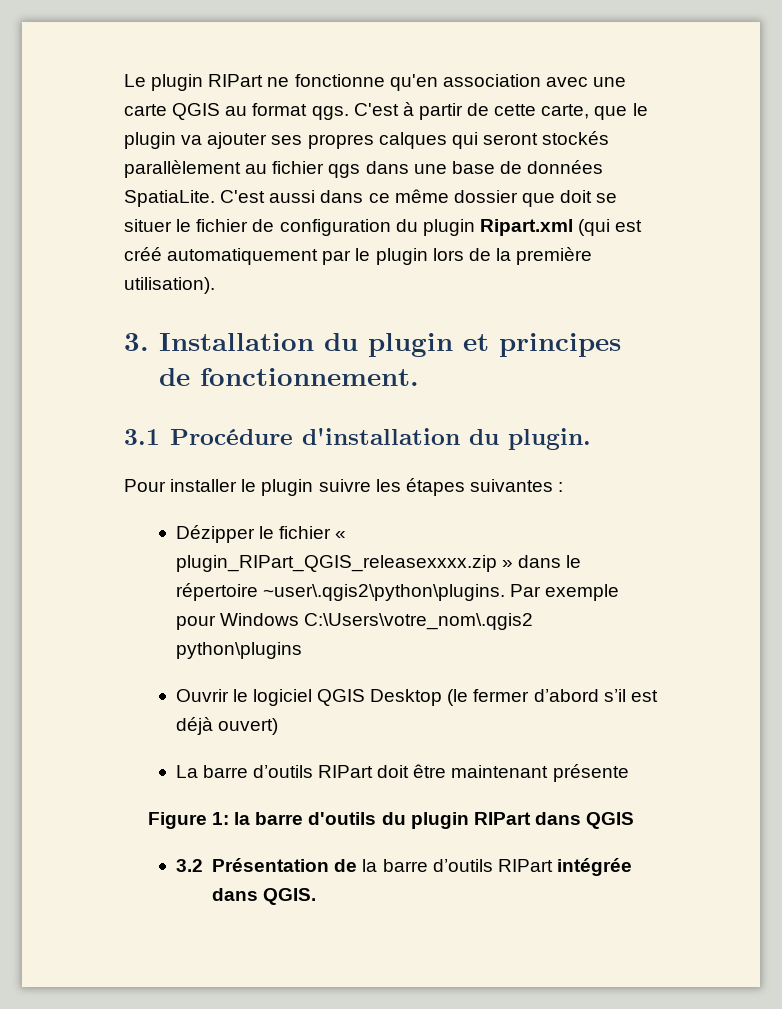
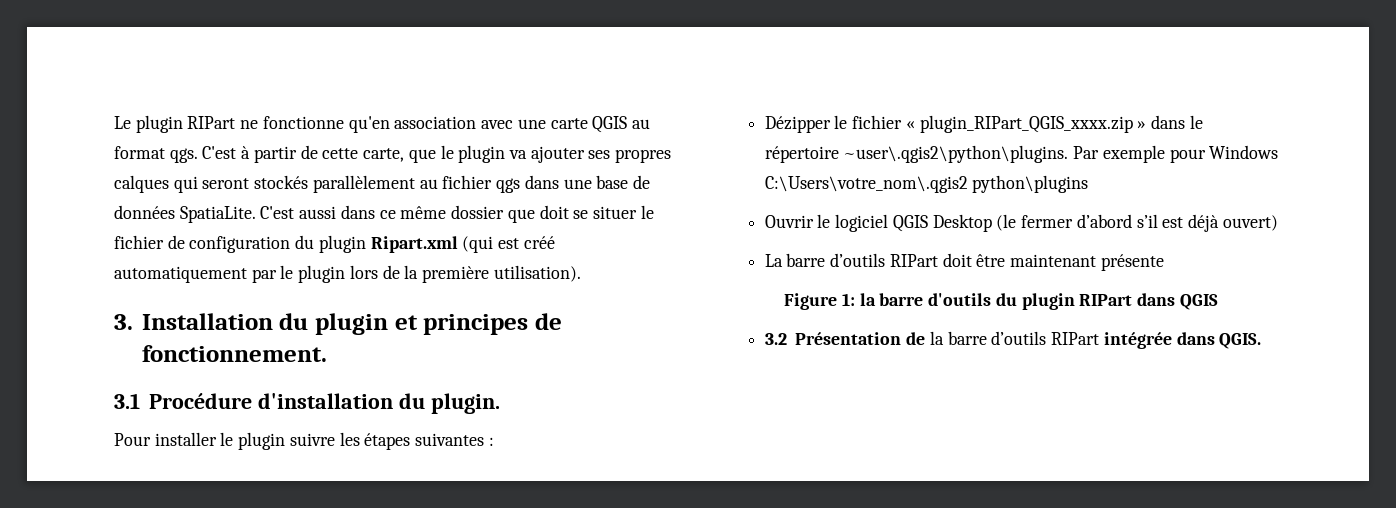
[175,555,497,572] plugin_RIPart_QGIS_releasexxxx.zip -> [919,115,1133,133] plugin_RIPart_QGIS_xxxx.zip

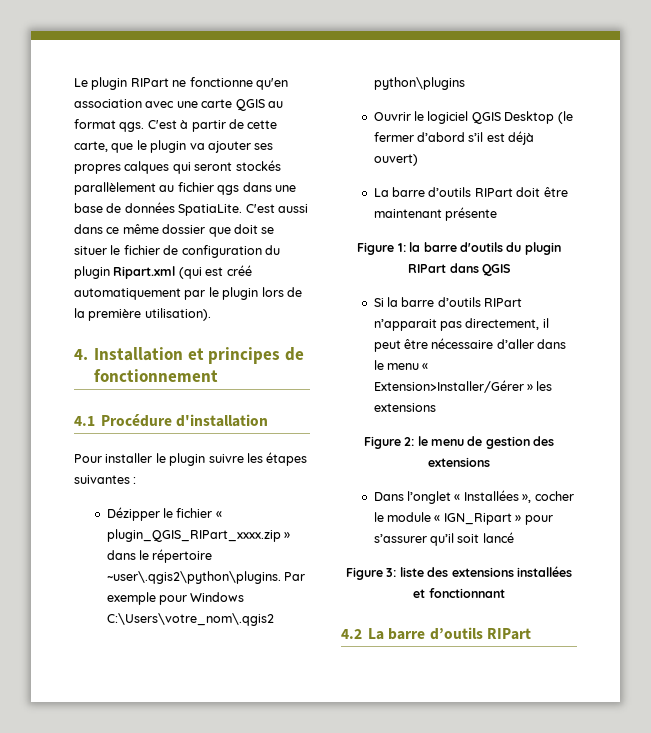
[114,313,388,335] 3. Installation du plugin -> [74,347,184,361] 4. Installation
[141,345,327,362] [114,393,140,409] fonctionnement. // 3.1 -> [94,369,219,382] [74,416,95,426] fonctionnement // 4.1
[398,393,500,414] du plugin. -> (269, 420) none
[919,115,1133,133] plugin_RIPart_QGIS_xxxx.zip -> [106,529,281,542] plugin_QGIS_RIPart_xxxx.zip
[764,332,926,345] 3.2 Présentation de -> [373,298,384,307] Si
[1103,332,1262,349] intégrée dans QGIS. -> [373,318,549,331] [373,338,567,352] [373,360,429,370] [373,380,553,393] [373,403,436,412] [363,436,555,449] [428,457,490,467] [373,490,574,504] [373,512,553,525] [373,532,514,546] [346,566,572,580] [413,588,505,598] [341,627,531,640] n’apparait pas directement, il peut être nécessaire d’aller dans le menu « Extension>Installer/Gérer » les extensions // Figure 2: le menu de gestion des extensions // Dans l’onglet « Installées », cocher le module « IGN_Ripart » pour s’assurer qu’il soit lancé // Figure 3: liste des extensions installées et fonctionnant // 4.2 La barre d’outils RIPart

